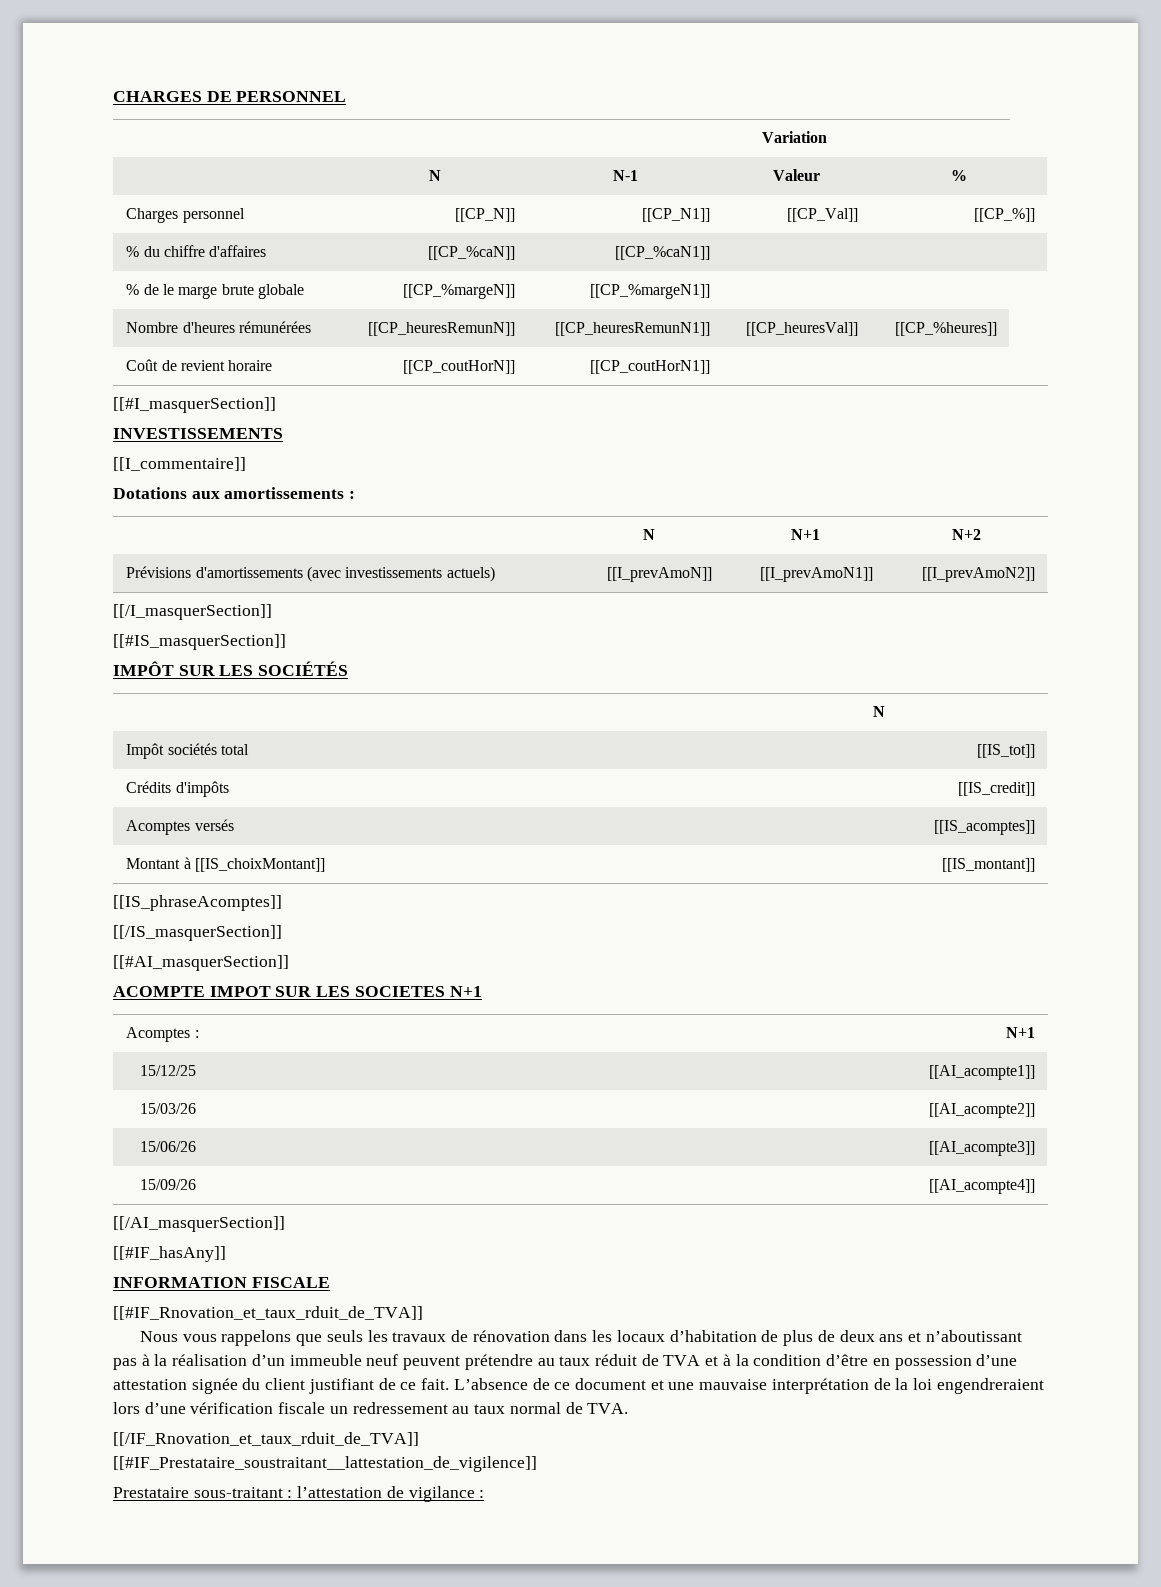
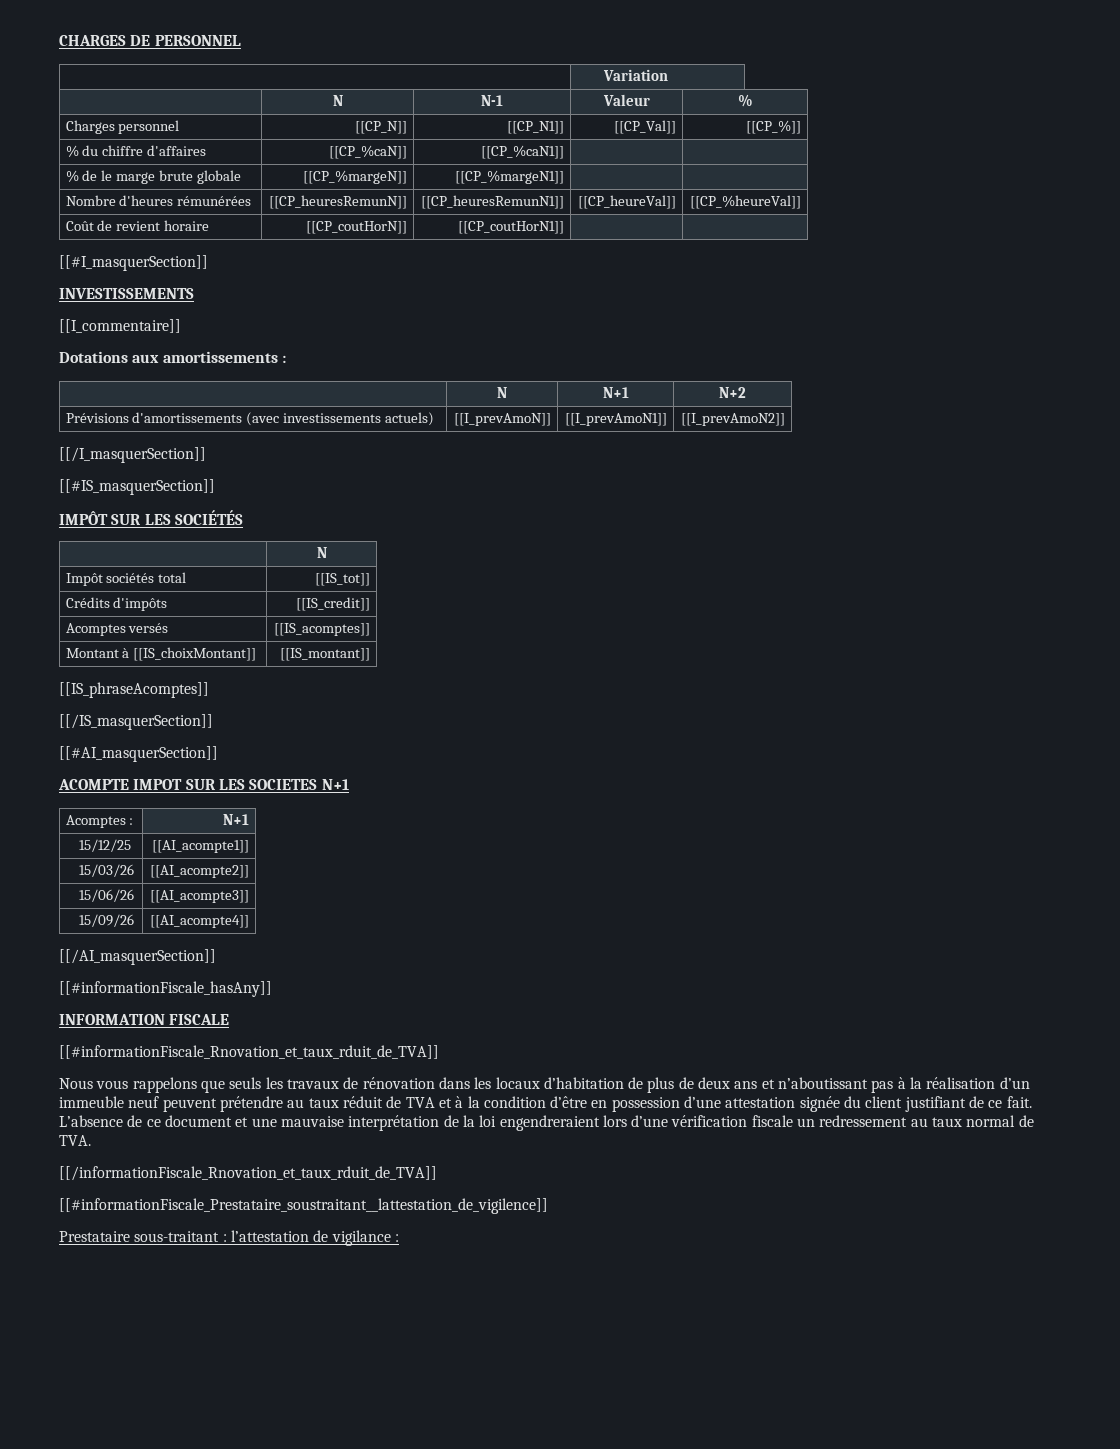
[745,322,858,336] [894,322,997,336] [[CP_heuresVal]] | [[CP_%heures]] -> [578,195,677,209] [690,195,802,209] [[CP_heureVal]] | [[CP_%heureVal]]
[113,1246,226,1262] [[#IF_hasAny]] -> [59,981,272,997] [[#informationFiscale_hasAny]]
[113,1306,423,1320] [[#IF_Rnovation_et_taux_rduit_de_TVA]] -> [59,1045,439,1059] [[#informationFiscale_Rnovation_et_taux_rduit_de_TVA]]
[113,1432,419,1446] [113,1456,537,1472] [[/IF_Rnovation_et_taux_rduit_de_TVA]] // [[#IF_Prestataire_soustraitant__lattestation_de_vigilence]] -> [59,1166,437,1181] [59,1198,548,1214] [[/informationFiscale_Rnovation_et_taux_rduit_de_TVA]] // [[#informationFiscale_Prestataire_soustraitant__lattestation_de_vigilence]]

